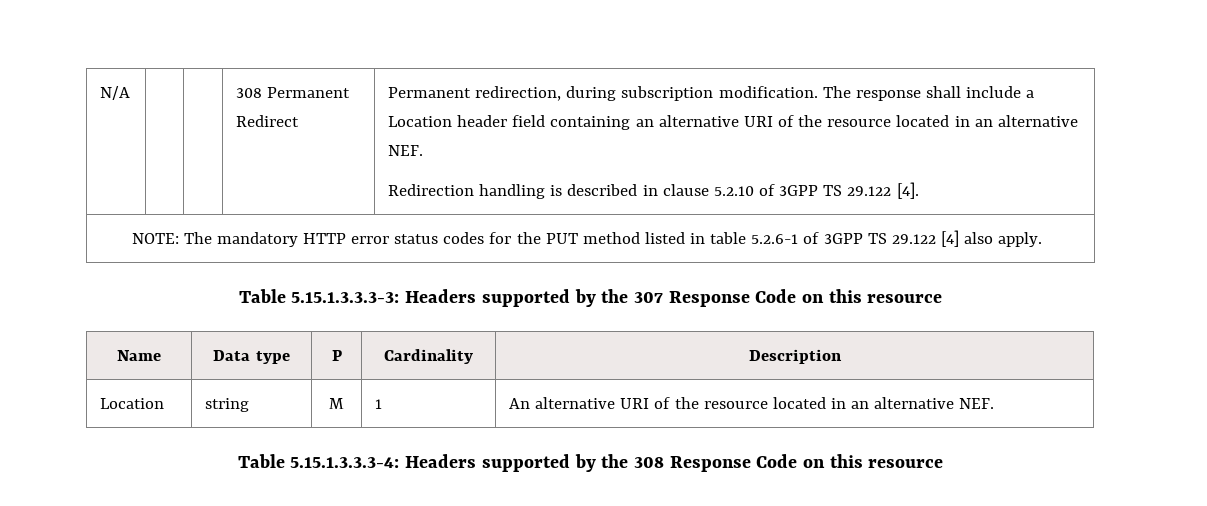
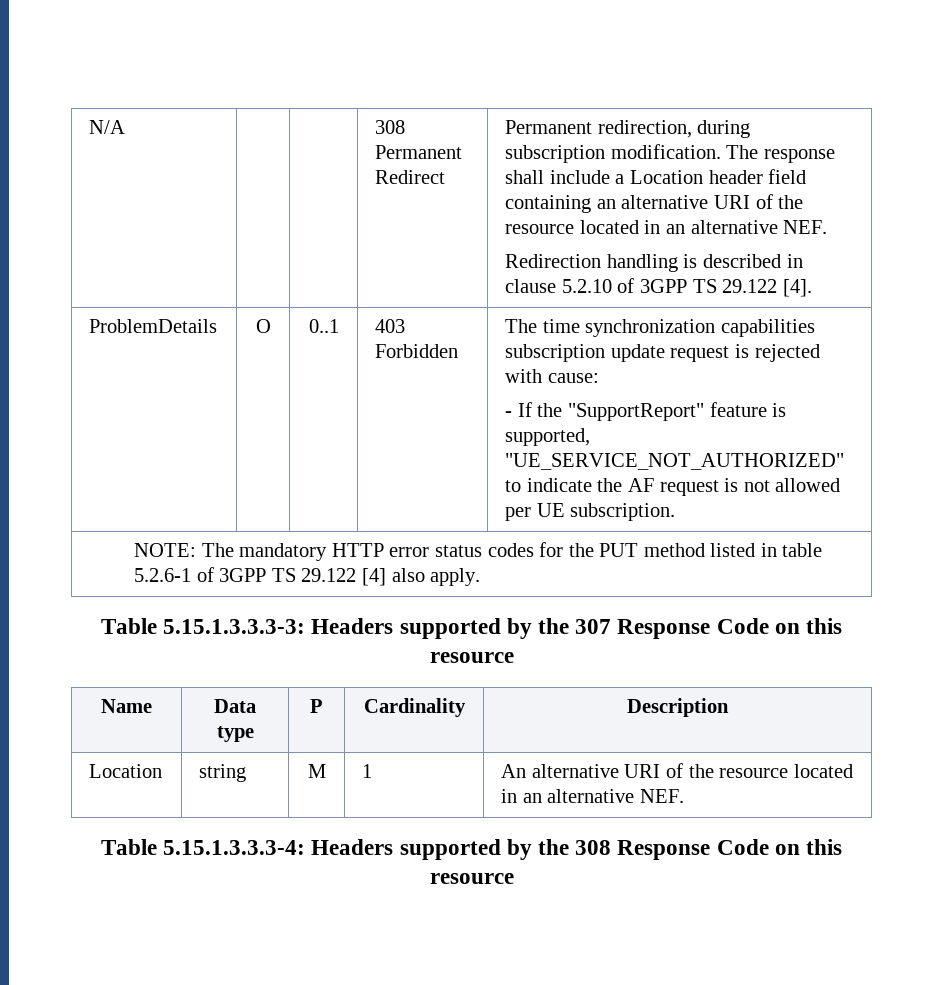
(919, 190) none -> [89,319,218,333] [255,319,271,333] [308,319,339,333] [375,319,406,333] [375,344,459,358] [505,319,815,337] [505,344,820,362] [505,369,599,383] [505,402,787,421] [505,428,591,446] [505,453,845,470] [505,478,841,496] [505,503,676,521] // ProblemDetails | O | 0..1 | 403 Forbidden | The time synchronization capabilities subscription update request is rejected with cause: // - If the "SupportReport" feature is supported, "UE_SERVICE_NOT_AUTHORIZED" to indicate the AF request is not allowed per UE subscription.

